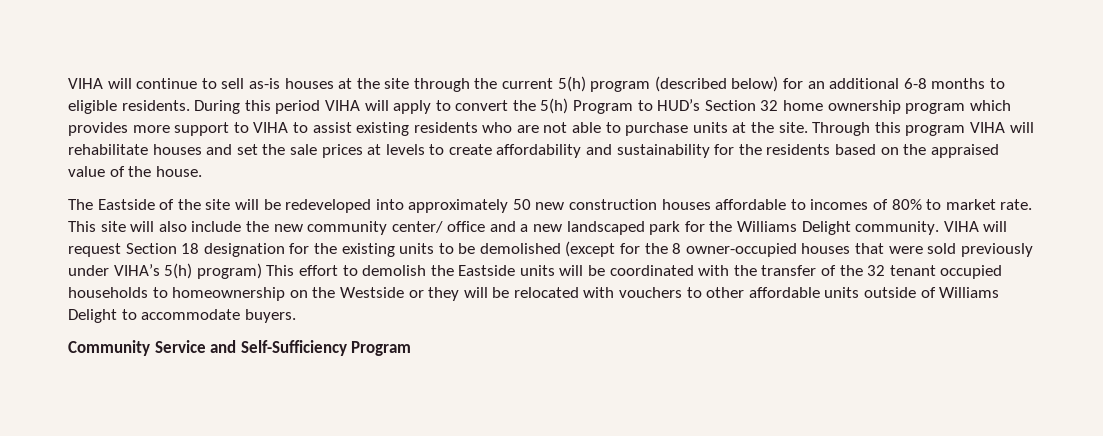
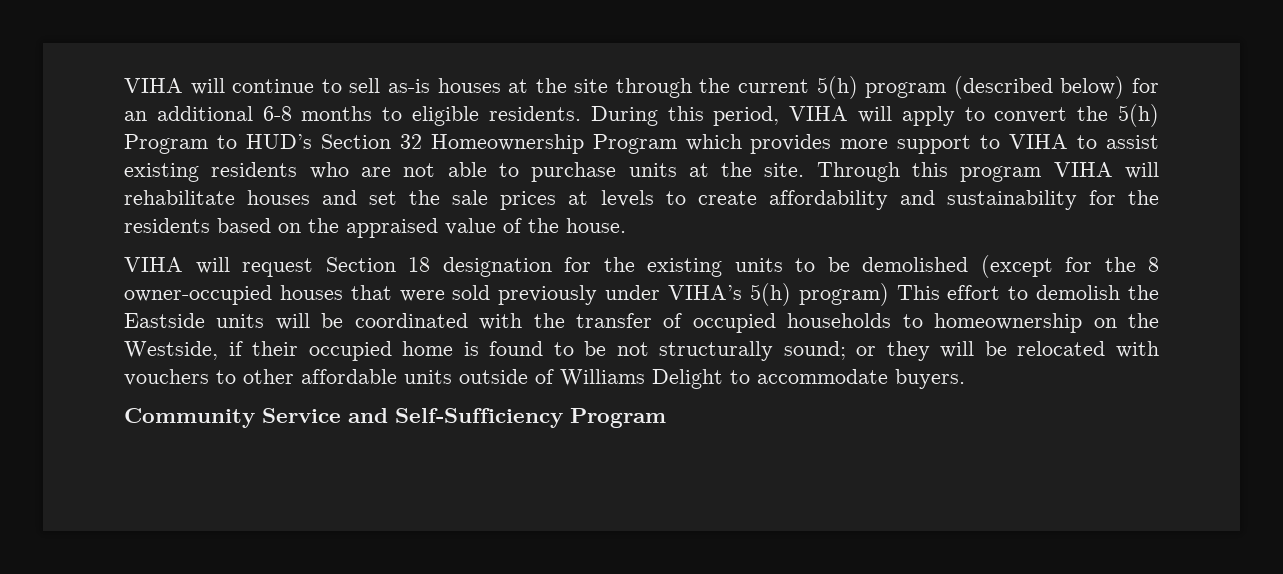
[275,100,321,114] period -> [713,106,780,126] period,
[783,100,966,114] home ownership program -> [430,134,677,154] Homeownership Program
[68,199,1033,213] [68,221,940,235] The Eastside of the site will be redeveloped into approximately 50 new construction houses affordable to incomes of 80% to market rate. This site will also include the new community center/ office and a new landscaped park for the Williams Delight community. -> (626, 225) none
[839,265,936,276] the 32 tenant -> (683, 320) none
[339,287,404,298] Westside -> [124,341,846,361] Westside, if their occupied home is found to be not structurally sound;

